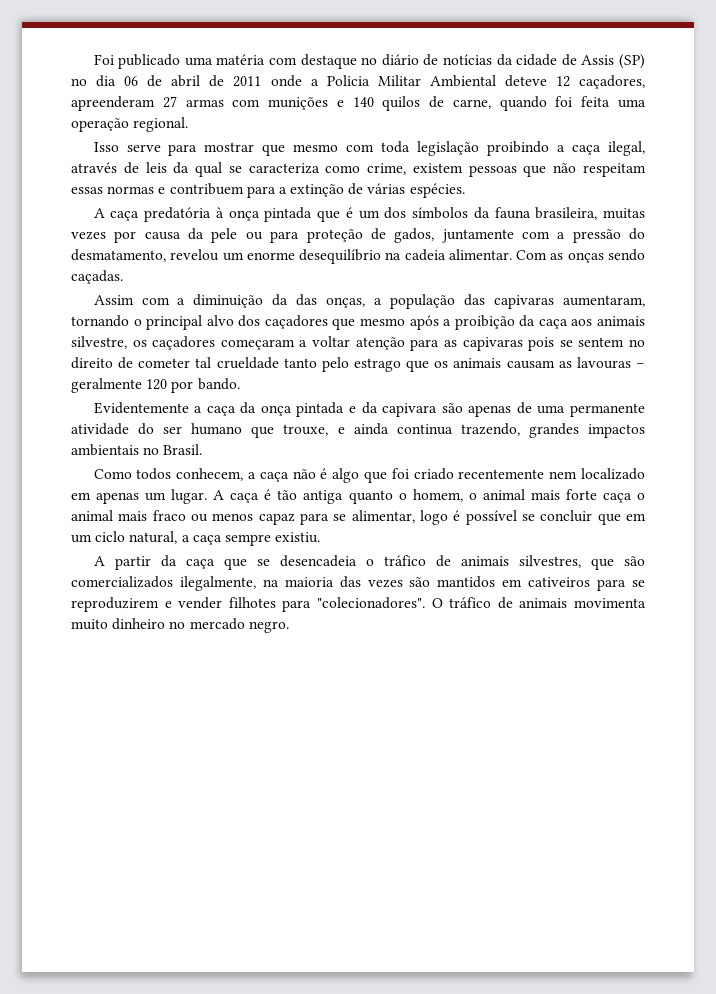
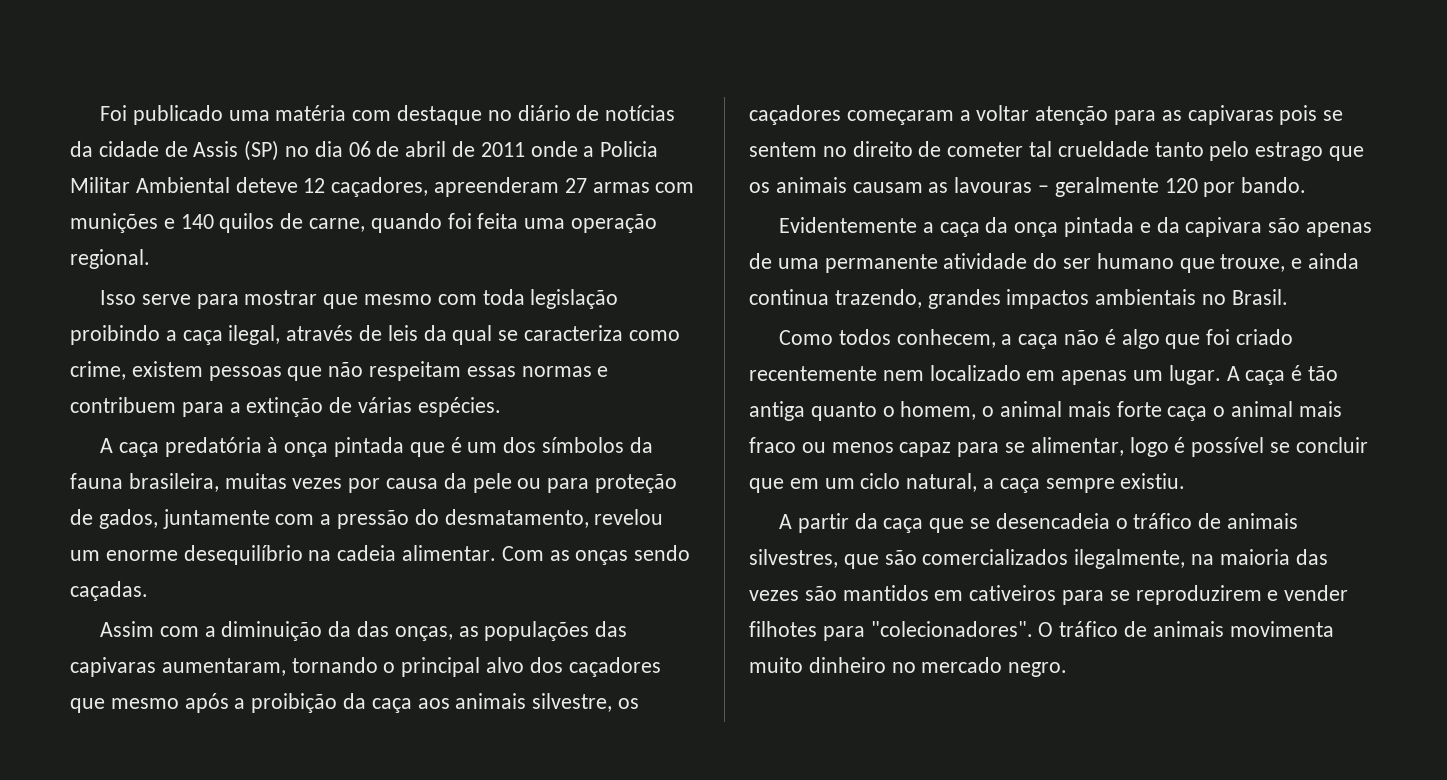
[374,294,456,309] a população -> [458,621,590,641] as populações

